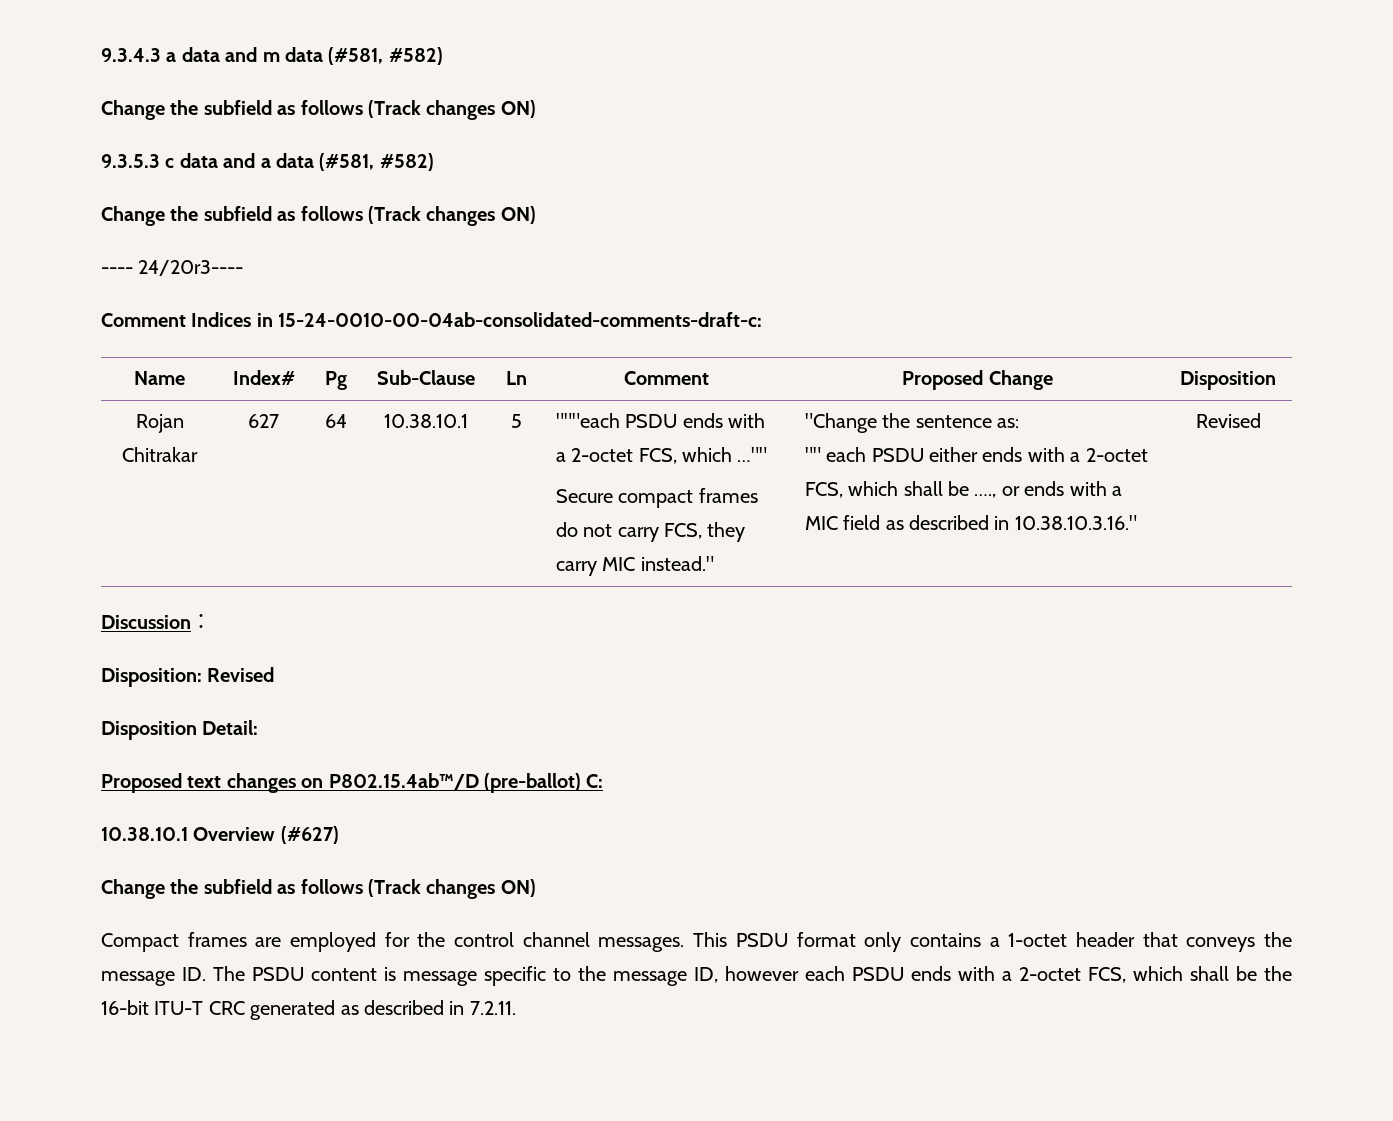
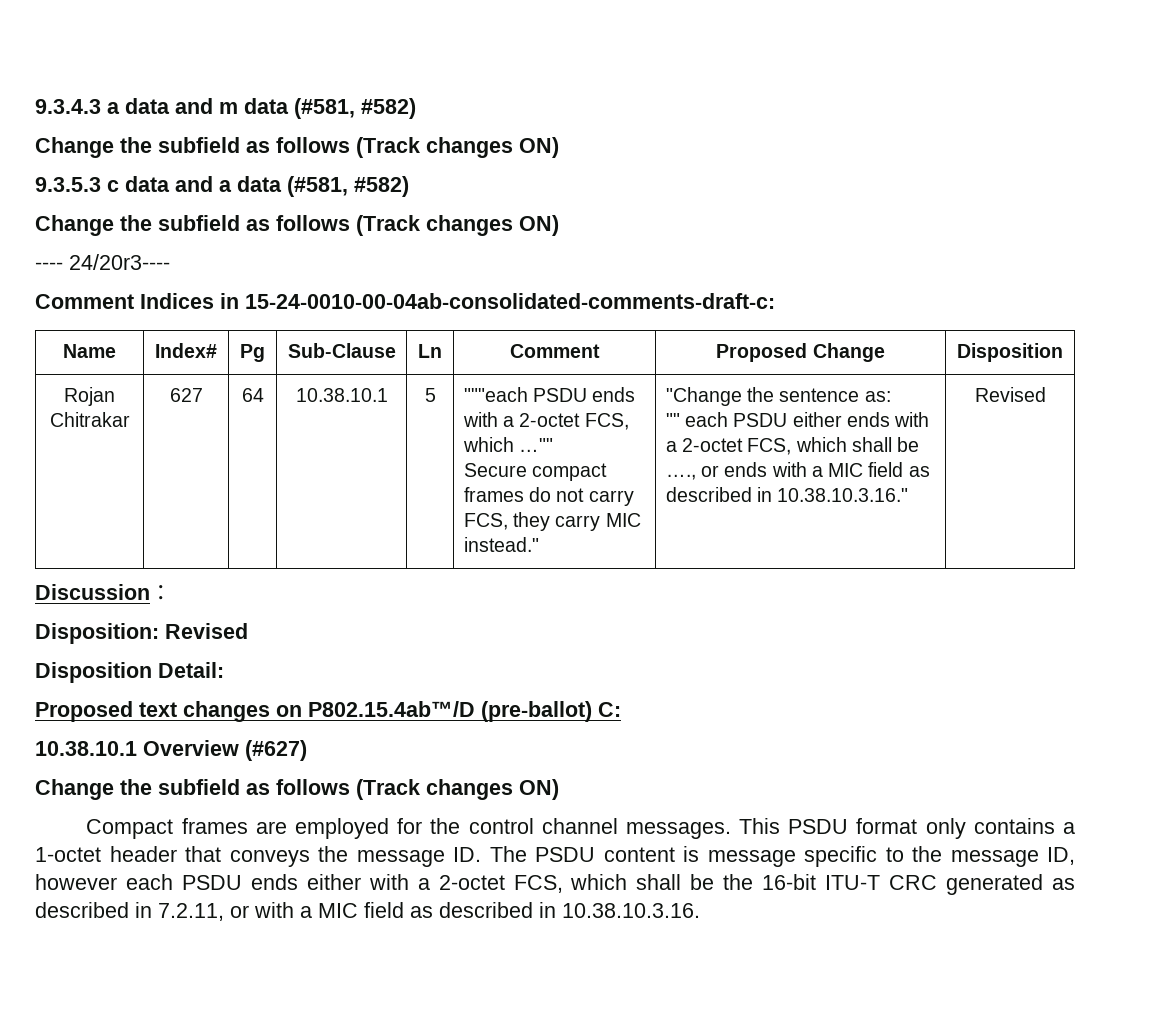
(951, 973) none -> [306,874,361,890] either
[469,1001,516,1015] 7.2.11. -> [158,902,700,921] 7.2.11, or with a MIC field as described in 10.38.10.3.16.

